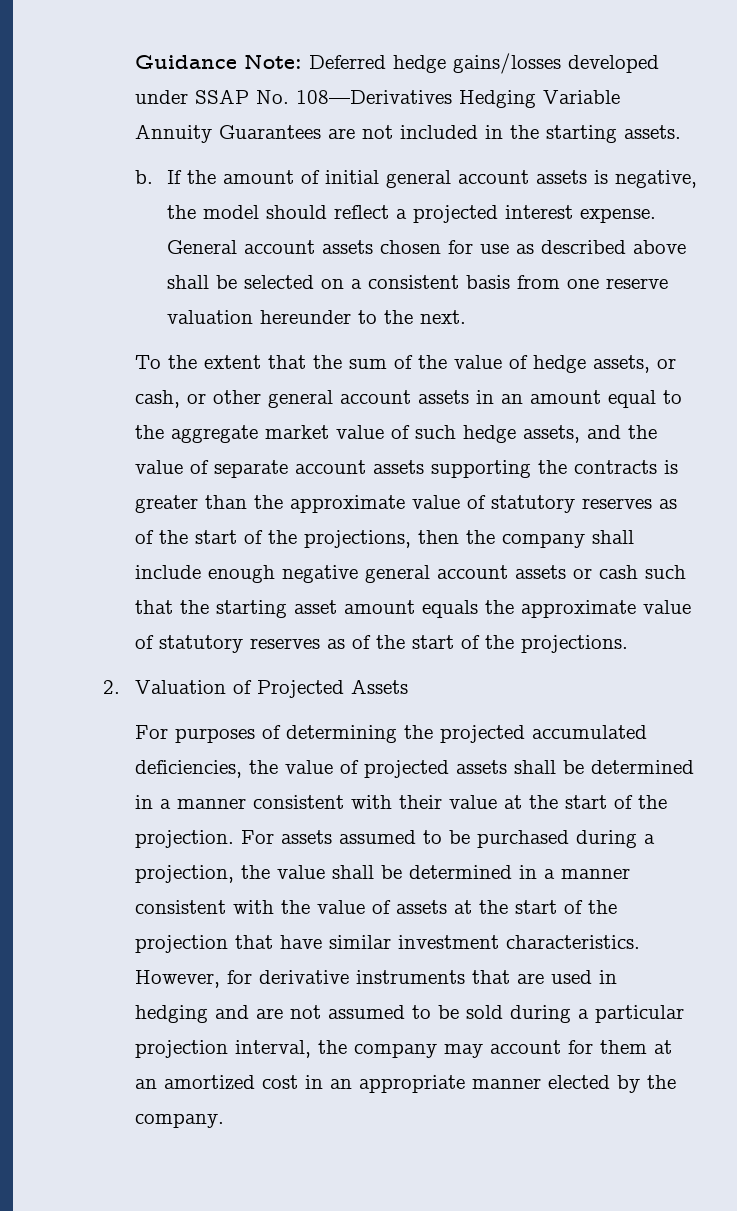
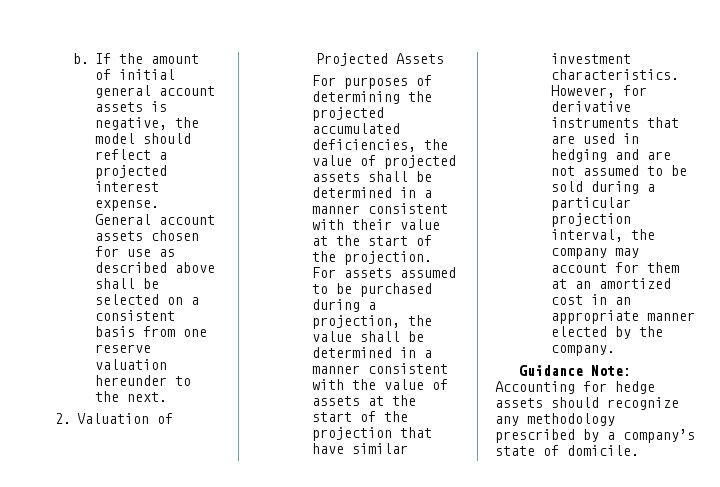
[135,53,660,74] [135,89,621,108] [135,124,682,143] Guidance Note: Deferred hedge gains/losses developed under SSAP No. 108—Derivatives Hedging Variable Annuity Guarantees are not included in the starting assets. // -> (73, 58) none
[135,355,677,373] [135,390,683,408] [135,425,658,443] [135,460,679,478] [135,495,678,513] [135,530,635,548] [135,565,687,583] [135,600,692,618] [135,635,629,653] // To the extent that the sum of the value of hedge assets, or cash, or other general account assets in an amount equal to the aggregate market value of such hedge assets, and the value of separate account assets supporting the contracts is greater than the approximate value of statutory reserves as of the start of the projections, then the company shall include enough negative general account assets or cash such that the starting asset amount equals the approximate value of statutory reserves as of the start of the projections. -> (168, 397) none
(225, 1120) none -> [518,365,631,376] [495,381,655,394] [495,397,679,410] [495,413,615,426] [495,429,695,443] [495,445,639,456] // Guidance Note: Accounting for hedge assets should recognize any methodology prescribed by a company’s state of domicile.

